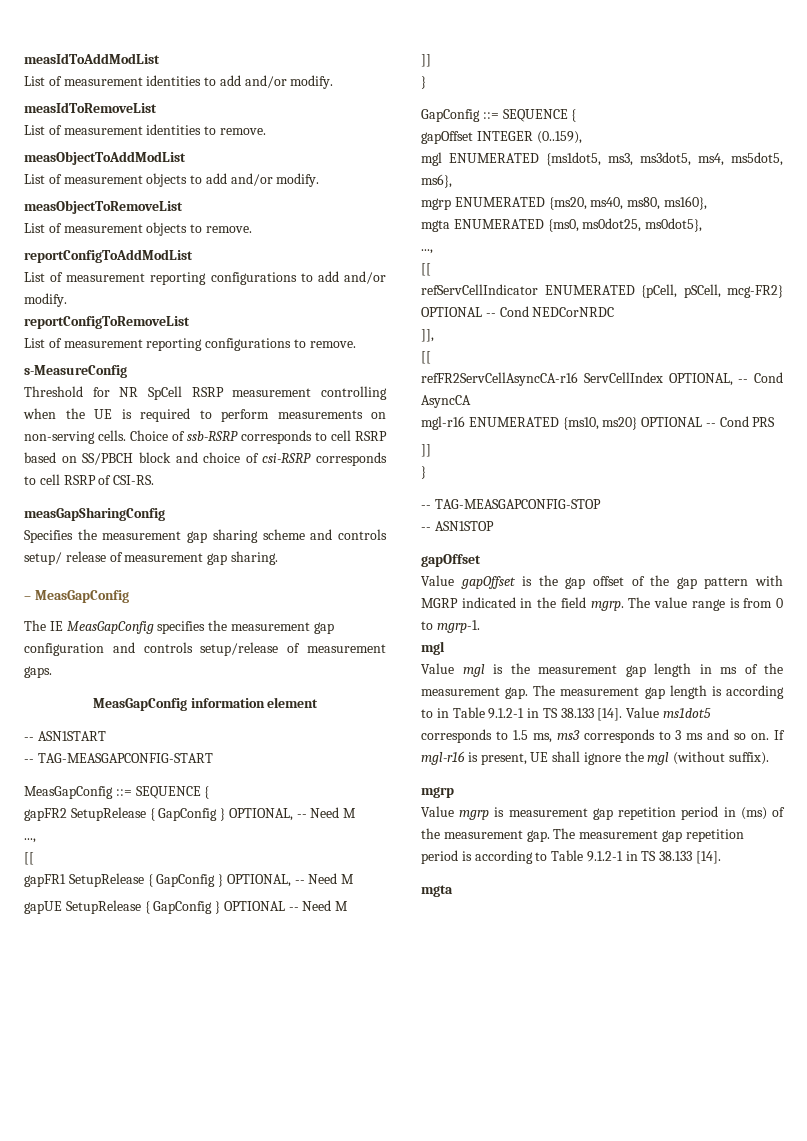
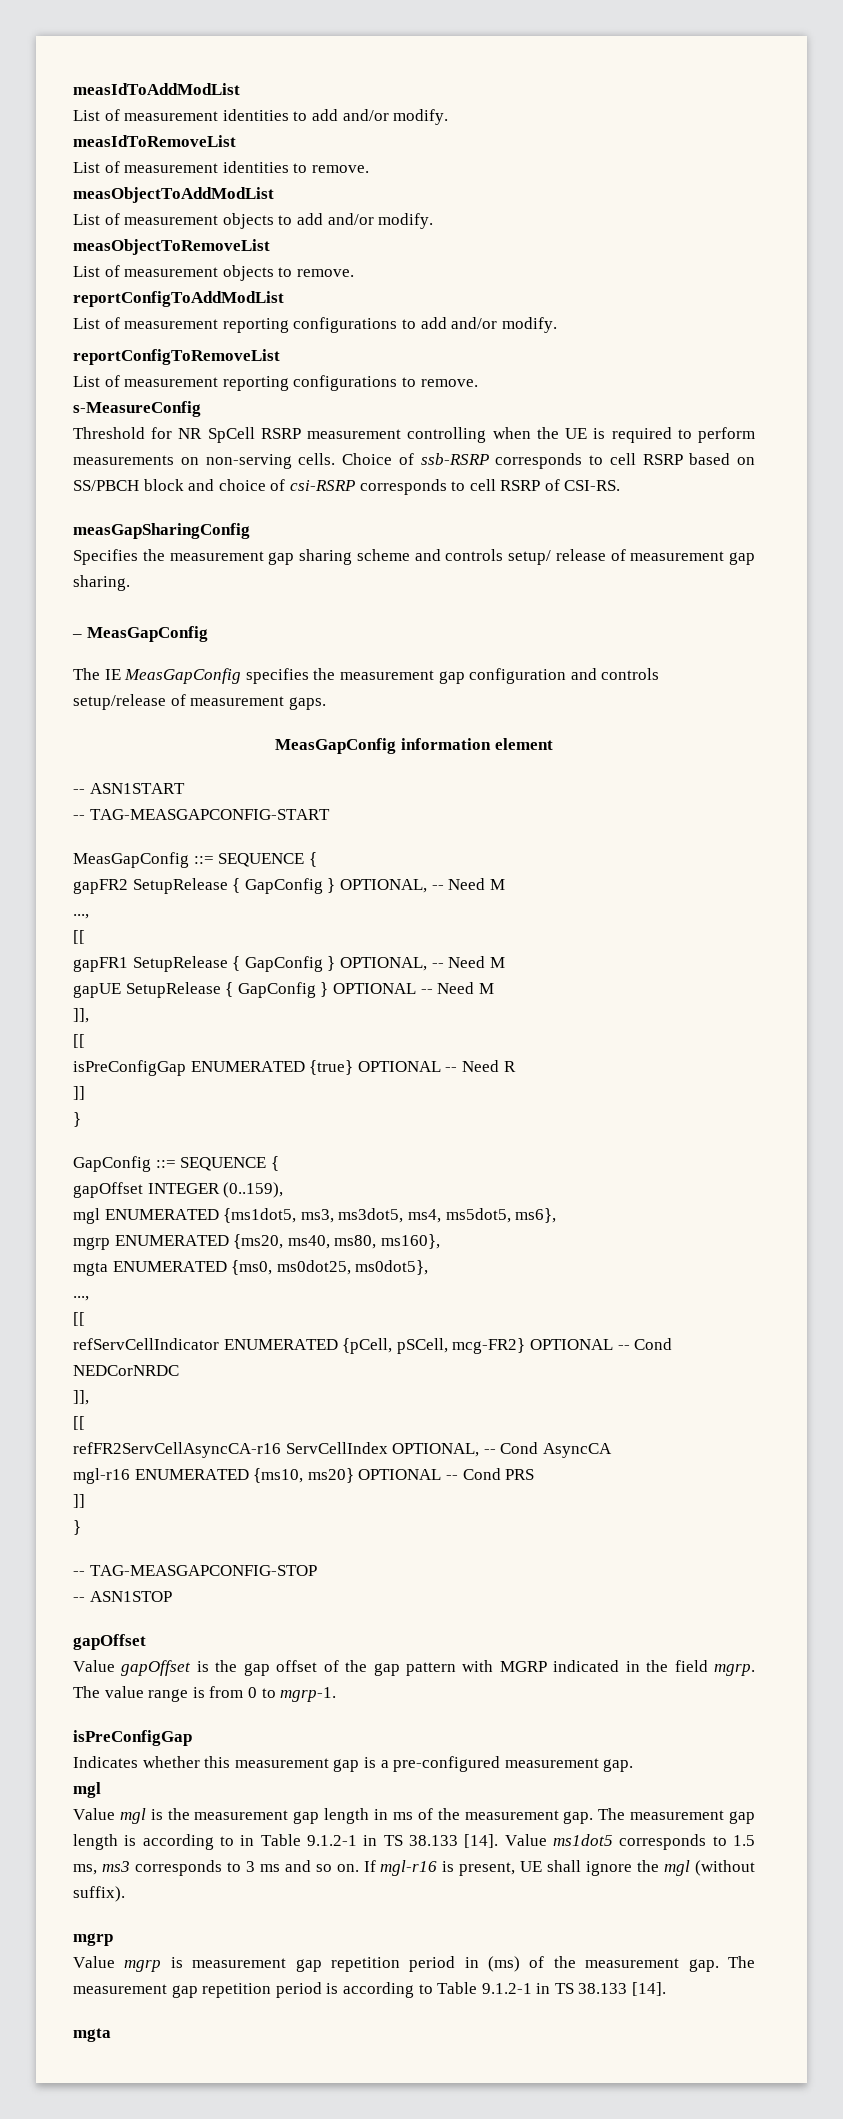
(349, 906) none -> [73,1008,89,1023] [73,1034,85,1048] [73,1060,516,1076] // ]], // [[ // isPreConfigGap ENUMERATED {true} OPTIONAL -- Need R
(480, 626) none -> [73,1730,192,1746] [73,1756,634,1772] // isPreConfigGap // Indicates whether this measurement gap is a pre-configured measurement gap.

